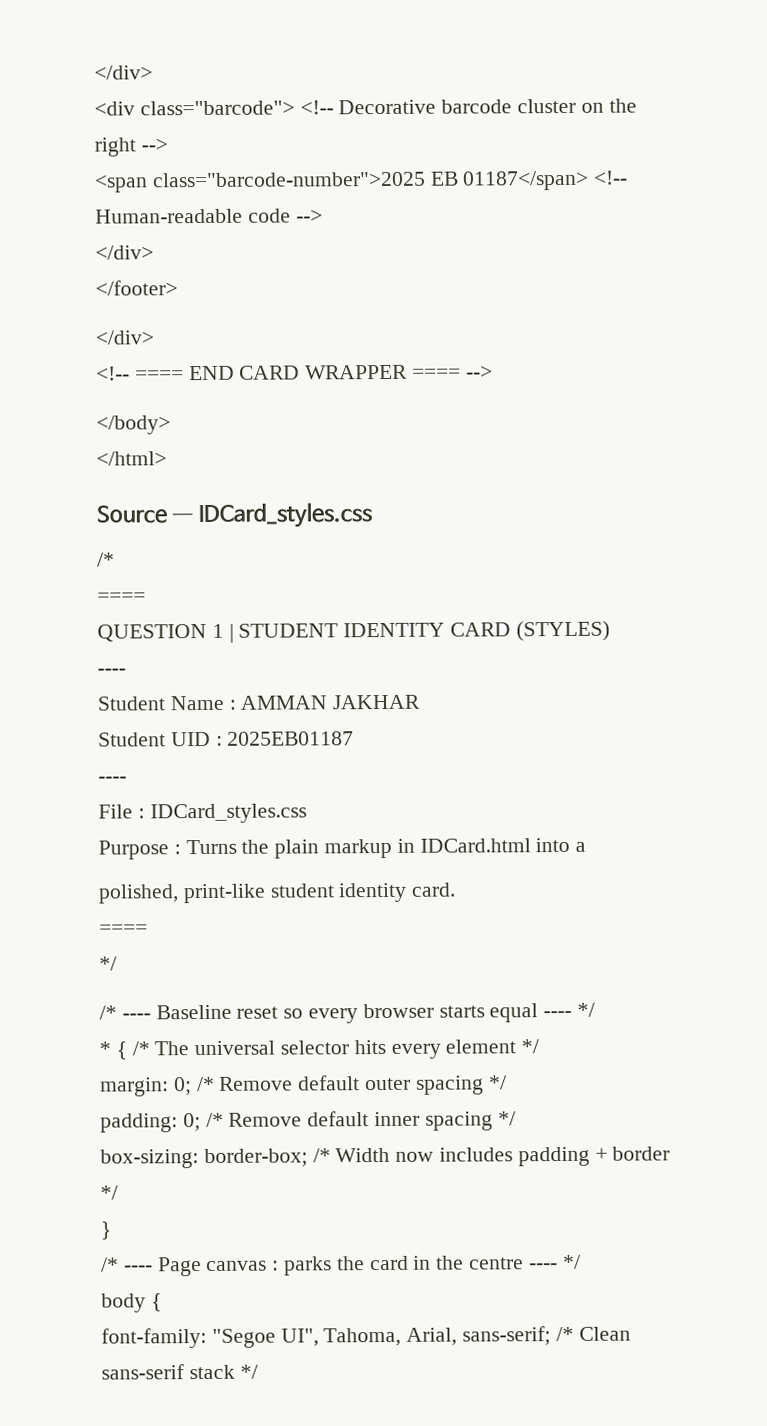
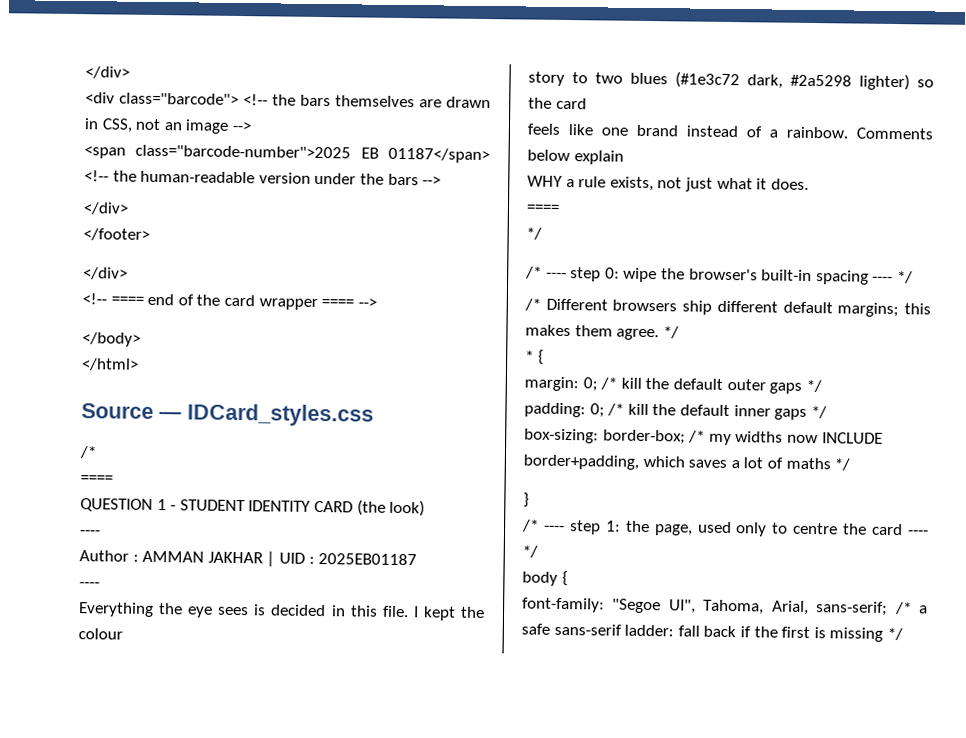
[338,98,637,115] [94,137,136,157] Decorative barcode cluster on the right -> [272,94,491,109] [84,118,230,134] the bars themselves are drawn in CSS, not an image
[95,208,291,224] Human-readable code -> [112,170,419,186] the human-readable version under the bars
[188,364,409,381] END CARD WRAPPER -> [147,293,318,310] end of the card wrapper
[228,623,234,643] | -> [170,505,177,511] -
[515,620,610,642] [97,668,126,675] [97,695,224,711] (STYLES) // ---- // Student Name -> [356,499,426,517] [79,530,101,536] [79,550,129,562] (the look) // ---- // Author
[98,732,166,747] // Student -> [266,551,276,567] |
[98,803,307,824] [98,837,587,860] [98,882,457,904] [99,924,148,935] [99,956,117,971] [99,1002,596,1024] [99,1039,540,1060] File : IDCard_styles.css // Purpose : Turns the plain markup in IDCard.html into a // polished, print-like student identity card. // ==== // */ // /* ---- Baseline reset so every browser starts equal ---- */ // * { /* The universal selector hits every element */ -> [78,602,485,621] [78,628,123,640] [528,71,934,91] [528,97,587,110] [527,123,933,140] [527,149,624,165] [527,175,809,192] [526,204,560,213] [526,227,542,240] [525,266,913,285] [524,298,931,318] [525,324,679,341] [525,349,544,365] Everything the eye sees is decided in this file. I kept the colour // story to two blues (#1e3c72 dark, #2a5298 lighter) so the card // feels like one brand instead of a rainbow. Comments below explain // WHY a rule exists, not just what it does. // ==== // */ // /* ---- step 0: wipe the browser's built-in spacing ---- */ // /* Different browsers ship different default margins; this makes them agree. */ // * {
[219,1076,294,1091] Remove -> [620,377,670,390] kill the
[415,1075,484,1095] spacing -> [769,382,803,394] gaps
[228,1112,303,1127] Remove -> [627,403,677,416] kill the
[424,1111,493,1131] spacing -> [774,408,808,420] gaps
[335,1146,671,1167] [100,1185,118,1200] [100,1221,111,1240] [101,1255,525,1277] Width now includes padding + border */ // } // /* ---- Page canvas : parks the card in the centre -> [708,431,883,446] [523,454,851,471] [523,492,529,508] [522,519,904,537] my widths now INCLUDE border+padding, which saves a lot of maths */ // } // /* ---- step 1: the page, used only to centre the card
[578,1326,631,1341] [101,1364,235,1380] Clean sans-serif stack -> [919,605,928,614] [521,623,884,642] a safe sans-serif ladder: fall back if the first is missing

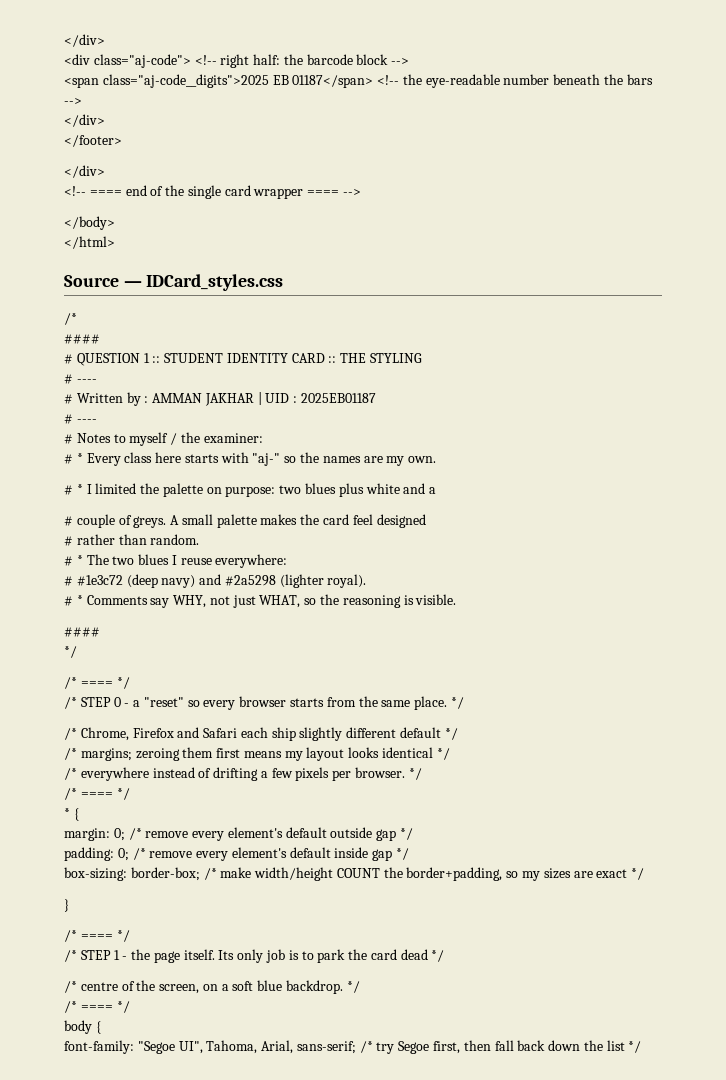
[119,92,491,109] [84,118,230,134] class="barcode"> <!-- the bars themselves are drawn in CSS, not an image -> [93,54,389,68] class="aj-code"> <!-- right half: the barcode block
[135,144,352,159] class="barcode-number">2025 -> [102,74,269,88] class="aj-code__digits">2025
[140,170,357,185] human-readable version under -> [425,74,601,88] eye-readable number beneath
(221, 300) none -> [187,185,221,199] single
[80,475,113,484] ==== // -> [64,334,100,344] [64,354,73,364] #### // #
[170,505,177,511] - -> [152,356,161,363] ::
[356,499,426,517] [79,530,101,536] [79,550,129,562] (the look) // ---- // Author -> [328,353,423,363] [64,374,97,384] [64,392,141,406] :: THE STYLING // # ---- // # Written by
[79,582,100,588] [78,602,485,621] [78,628,123,640] [528,71,934,91] [528,97,587,110] [527,123,933,140] [527,149,624,165] [527,175,809,192] [526,204,560,213] [526,227,542,240] [525,266,913,285] [524,298,931,318] [525,324,660,341] ---- // Everything the eye sees is decided in this file. I kept the colour // story to two blues (#1e3c72 dark, #2a5298 lighter) so the card // feels like one brand instead of a rainbow. Comments below explain // WHY a rule exists, not just what it does. // ==== // */ // /* ---- step 0: wipe the browser's built-in spacing ---- */ // /* Different browsers ship different default margins; this makes them agree. -> [64,414,97,424] [64,432,263,446] [64,452,437,466] [64,483,437,497] [64,514,426,528] [64,534,200,546] [64,554,288,568] [64,574,367,588] [64,594,457,608] [64,627,100,637] [64,646,77,658] [64,677,130,689] [64,696,464,710] [64,727,458,741] [64,747,450,761] [64,767,422,781] [64,788,113,800] # ---- // # Notes to myself / the examiner: // # * Every class here starts with "aj-" so the names are my own. // # * I limited the palette on purpose: two blues plus white and a // # couple of greys. A small palette makes the card feel designed // # rather than random. // # * The two blues I reuse everywhere: // # #1e3c72 (deep navy) and #2a5298 (lighter royal). // # * Comments say WHY, not just WHAT, so the reasoning is visible. // #### // */ // /* ==== */ // /* STEP 0 - a "reset" so every browser starts from the same place. */ // /* Chrome, Firefox and Safari each ship slightly different default */ // /* margins; zeroing them first means my layout looks identical */ // /* everywhere instead of drifting a few pixels per browser. */ // /* ====
[620,377,822,394] [524,402,827,420] [524,428,883,446] [523,454,851,471] [523,492,529,508] [522,519,929,537] kill the default outer gaps */ // padding: 0; /* kill the default inner gaps */ // box-sizing: border-box; /* my widths now INCLUDE border+padding, which saves a lot of maths */ // } // /* ---- step 1: the page, used only to centre the card ---- -> [145,827,414,841] [64,847,410,861] [64,867,645,881] [64,899,69,912] [64,930,130,942] [64,949,445,963] [64,980,360,994] [64,1001,113,1013] remove every element's default outside gap */ // padding: 0; /* remove every element's default inside gap */ // box-sizing: border-box; /* make width/height COUNT the border+padding, so my sizes are exact */ // } // /* ==== */ // /* STEP 1 - the page itself. Its only job is to park the card dead */ // /* centre of the screen, on a soft blue backdrop. */ // /* ====
[919,605,928,614] [521,623,884,642] a safe sans-serif ladder: fall back if the first is missing -> [376,1040,625,1054] try Segoe first, then fall back down the list

